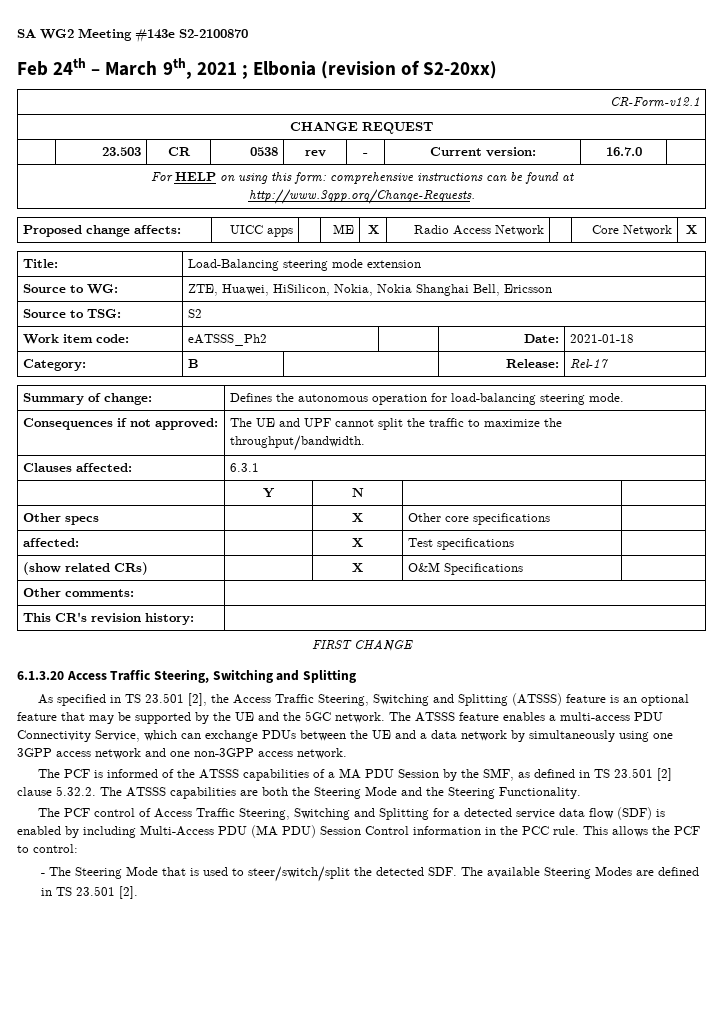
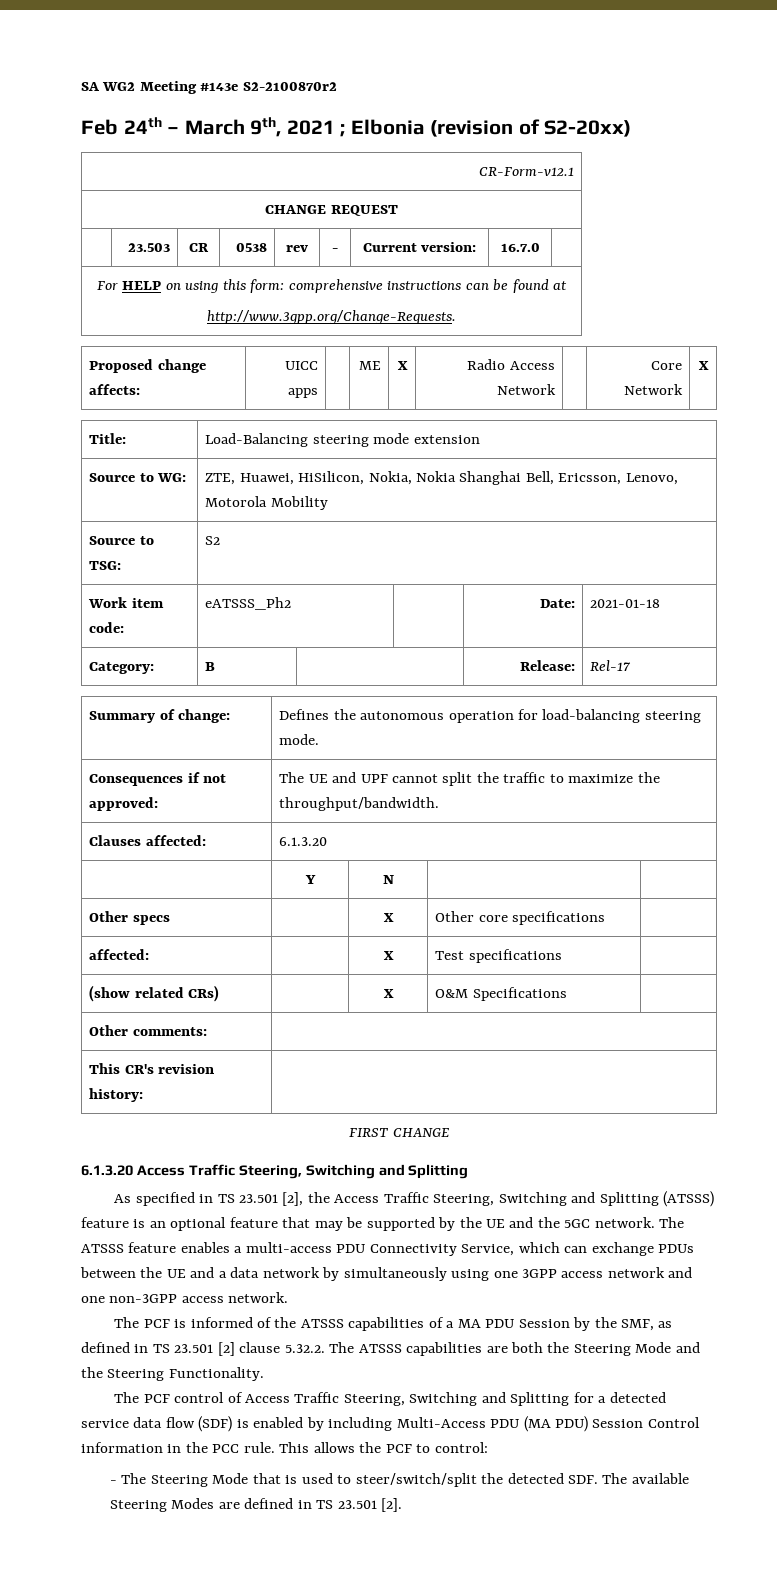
[179,29,248,38] S2-2100870 -> [242,82,337,91] S2-2100870r2
[504,284,553,293] Ericsson -> [558,473,678,485] [205,496,328,510] Ericsson, Lenovo, Motorola Mobility
[230,463,260,472] 6.3.1 -> [279,837,328,846] 6.1.3.20

